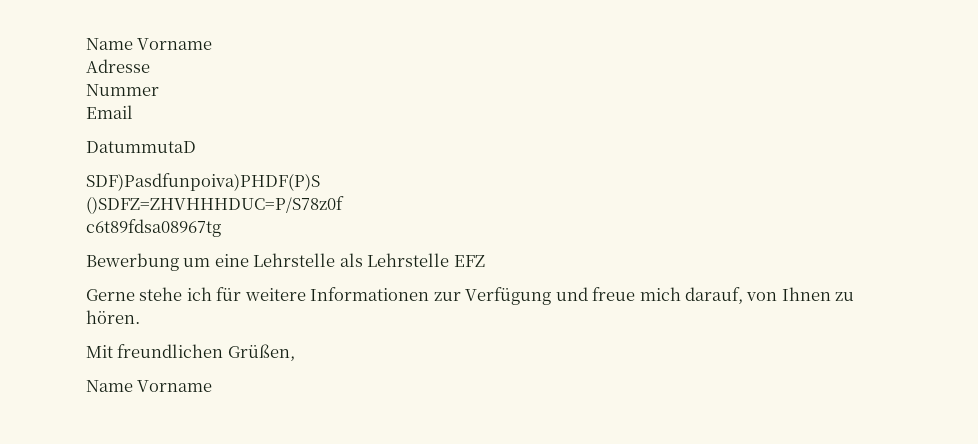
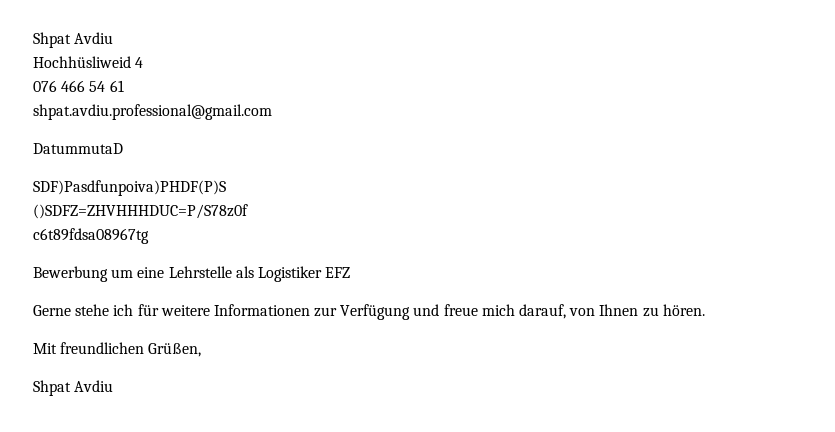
[86,38,213,50] [86,59,150,73] [86,84,159,96] [86,105,133,119] Name Vorname // Adresse // Nummer // Email -> [33,32,114,48] [33,56,144,68] [33,80,124,92] [33,104,272,120] Shpat Avdiu // Hochhüsliweid 4 // 076 466 54 61 // shpat.avdiu.professional@gmail.com
[367,253,450,267] Lehrstelle -> [257,266,322,282] Logistiker
[86,380,213,392] Name Vorname -> [33,380,114,396] Shpat Avdiu

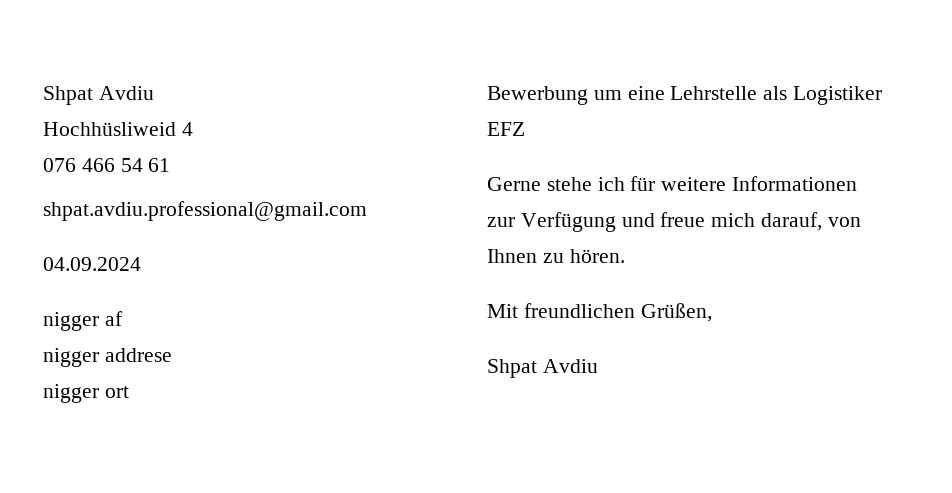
[33,143,123,154] [33,180,226,196] [33,204,248,219] [33,228,149,244] DatummutaD // SDF)Pasdfunpoiva)PHDF(P)S // ()SDFZ=ZHVHHHDUC=P/S78z0f // c6t89fdsa08967tg -> [43,257,141,271] [43,311,123,331] [43,348,172,367] [43,384,129,403] 04.09.2024 // nigger af // nigger addrese // nigger ort

